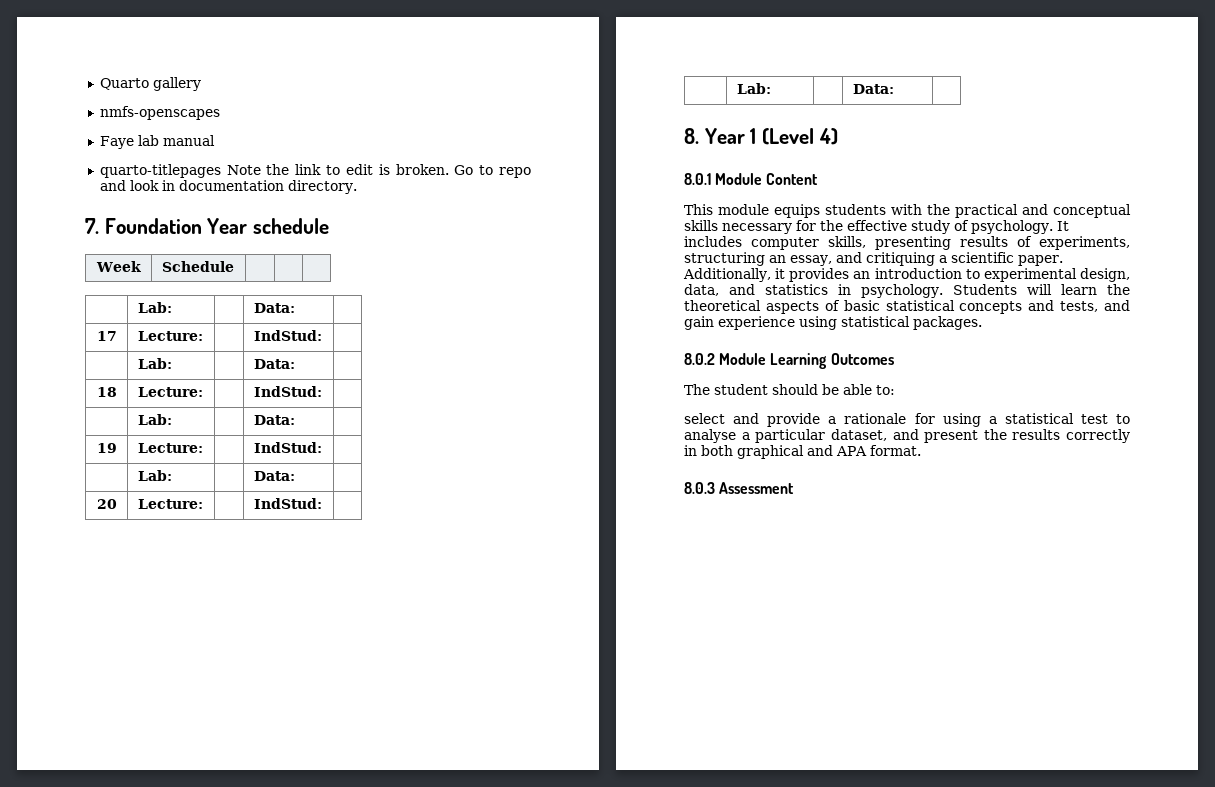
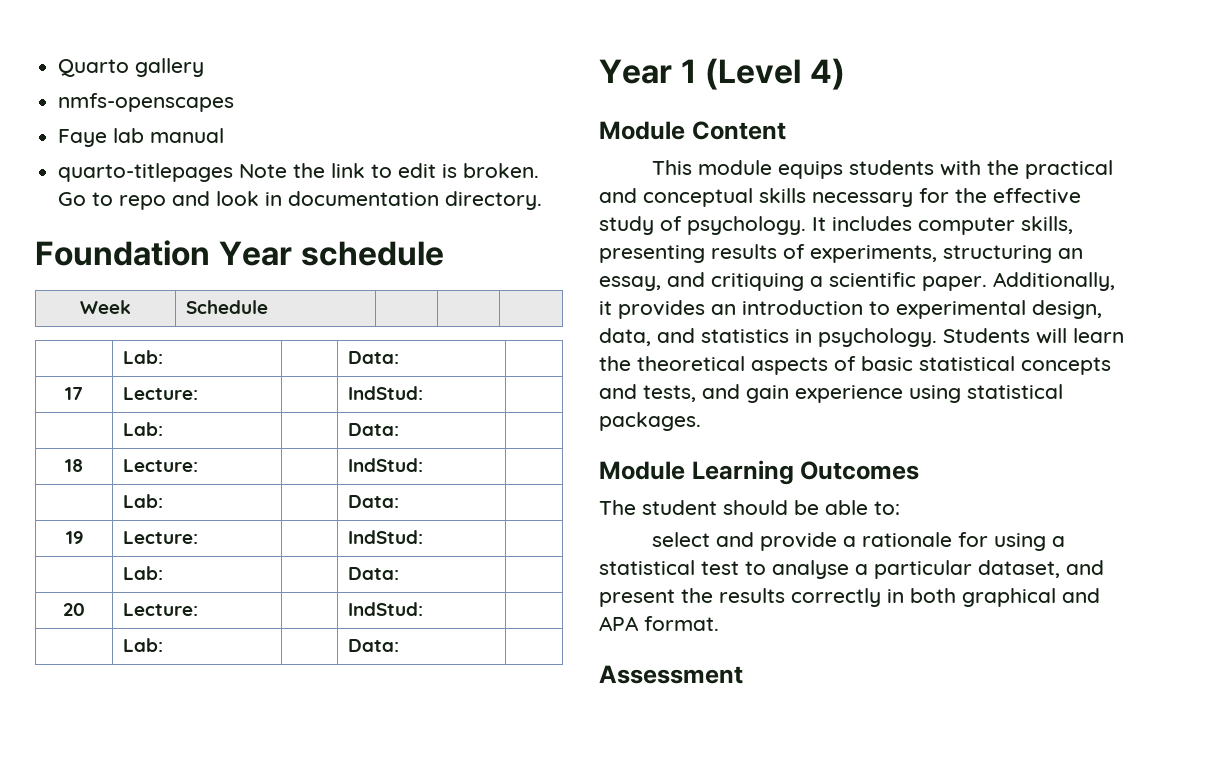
[85,218,99,234] 7. -> (543, 200) none
[684,128,699,144] 8. -> (400, 645) none
[684,173,711,185] 8.0.1 -> (845, 74) none
[684,353,715,365] 8.0.2 -> (701, 421) none
[684,482,715,494] 8.0.3 -> (719, 623) none

